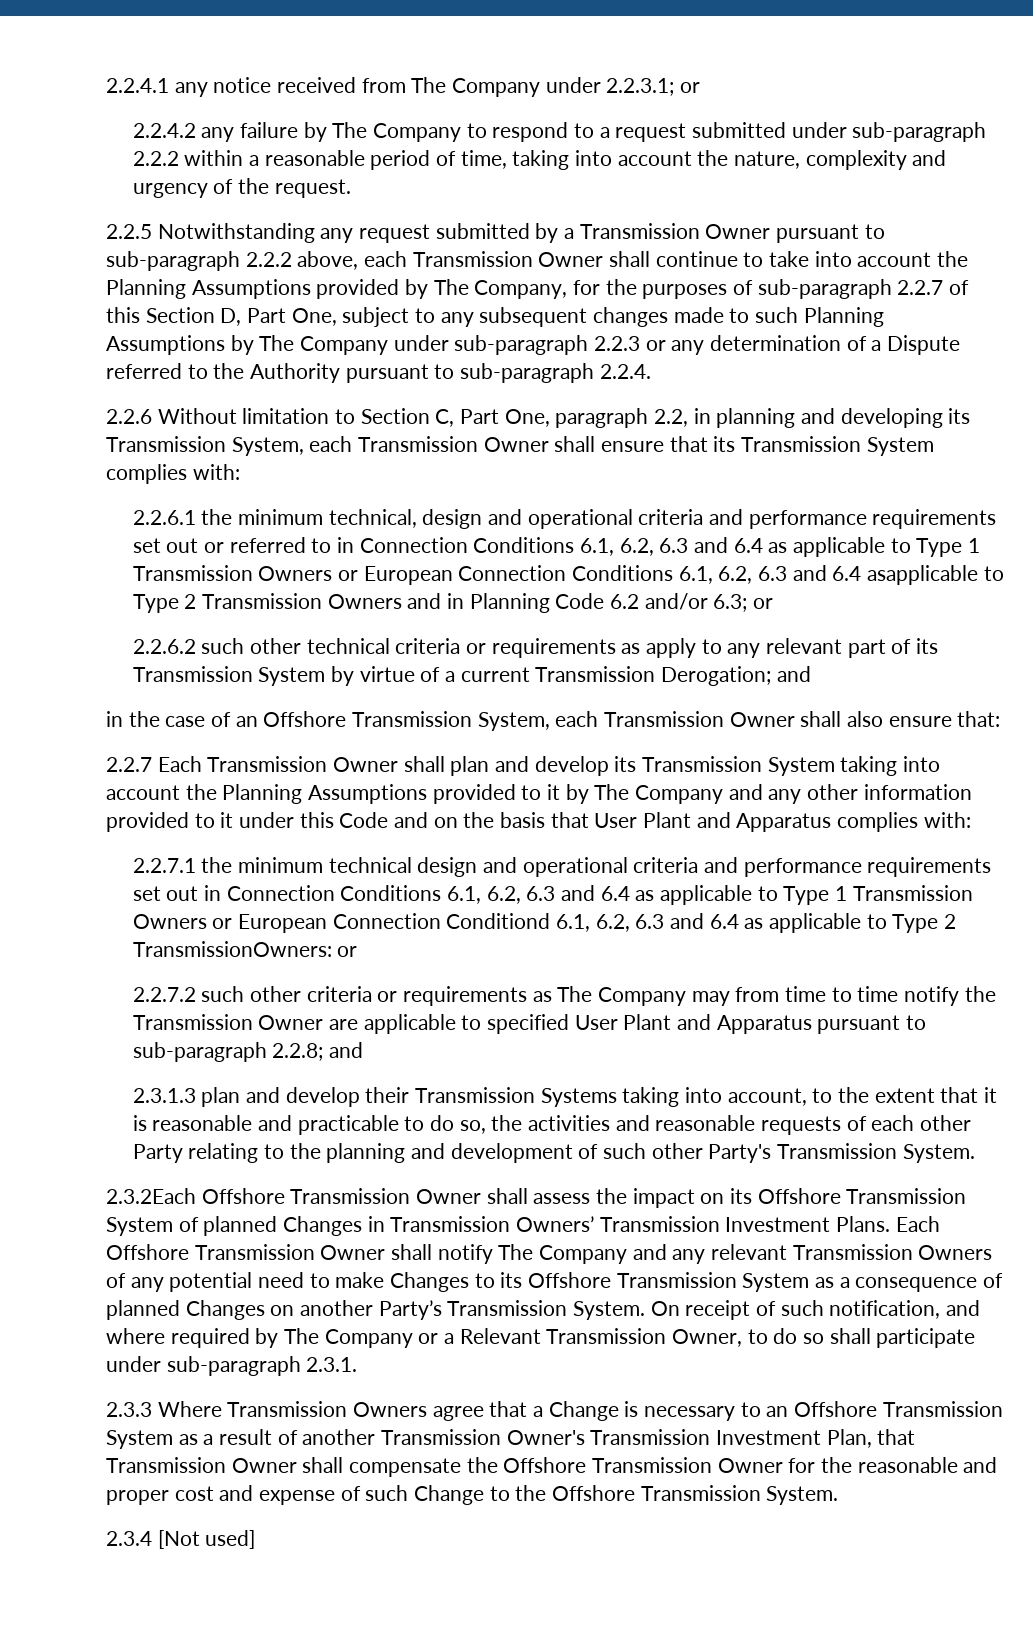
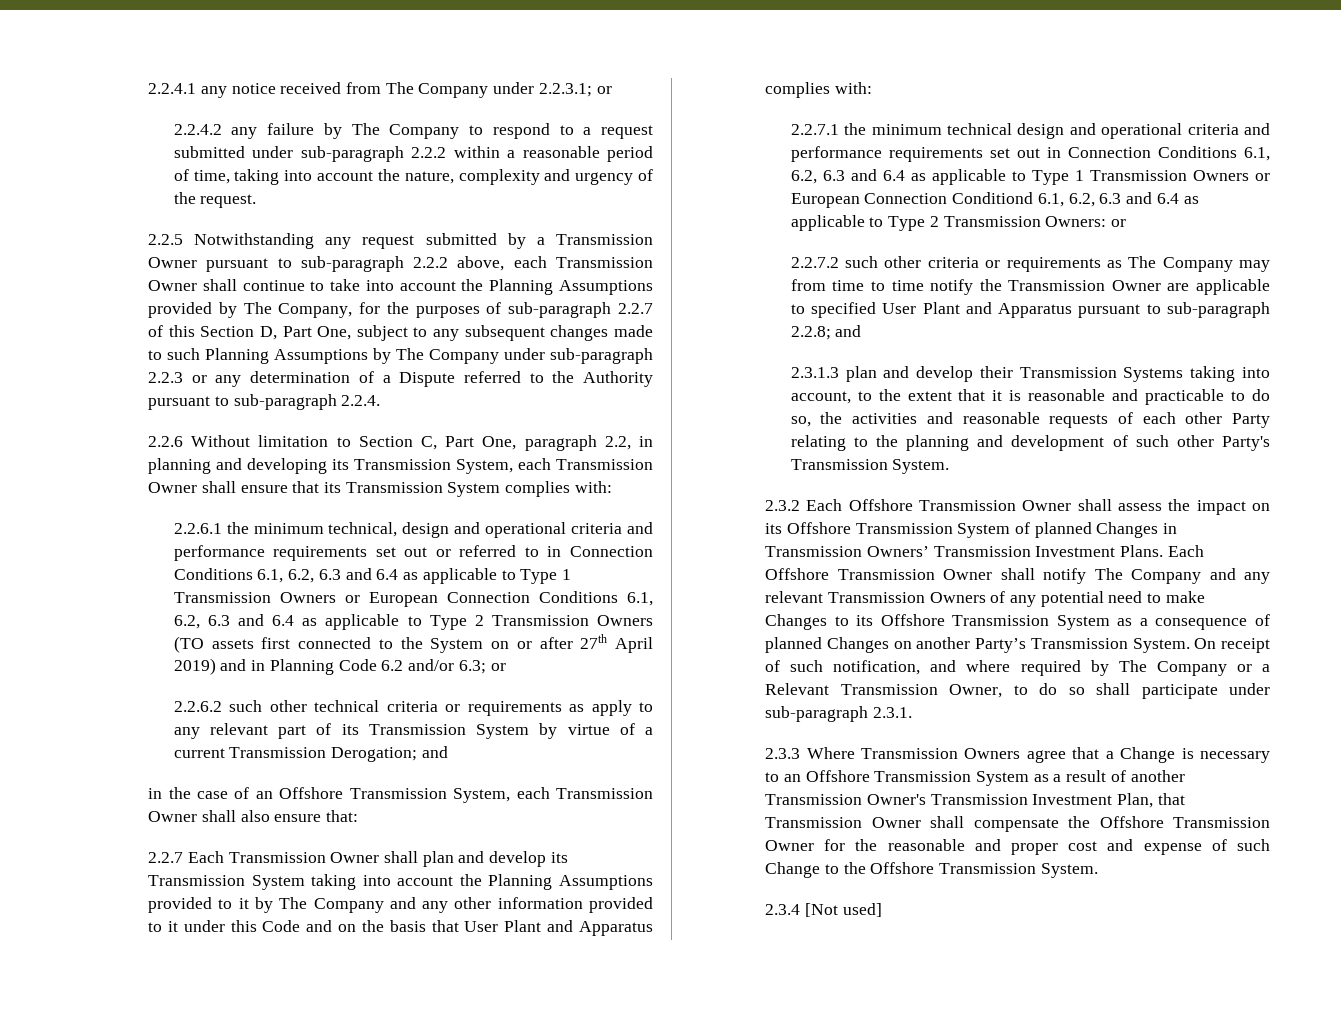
[866,565,978,585] asapplicable -> [302,614,400,630] as applicable
(402, 601) none -> [173,634,653,653] [173,658,216,675] (TO assets first connected to the System on or after 27th April 2019)
[132,941,332,957] TransmissionOwners: -> [943,216,1107,227] Transmission Owners:
[105,1188,196,1204] 2.3.2Each -> [765,499,843,511] 2.3.2 Each

